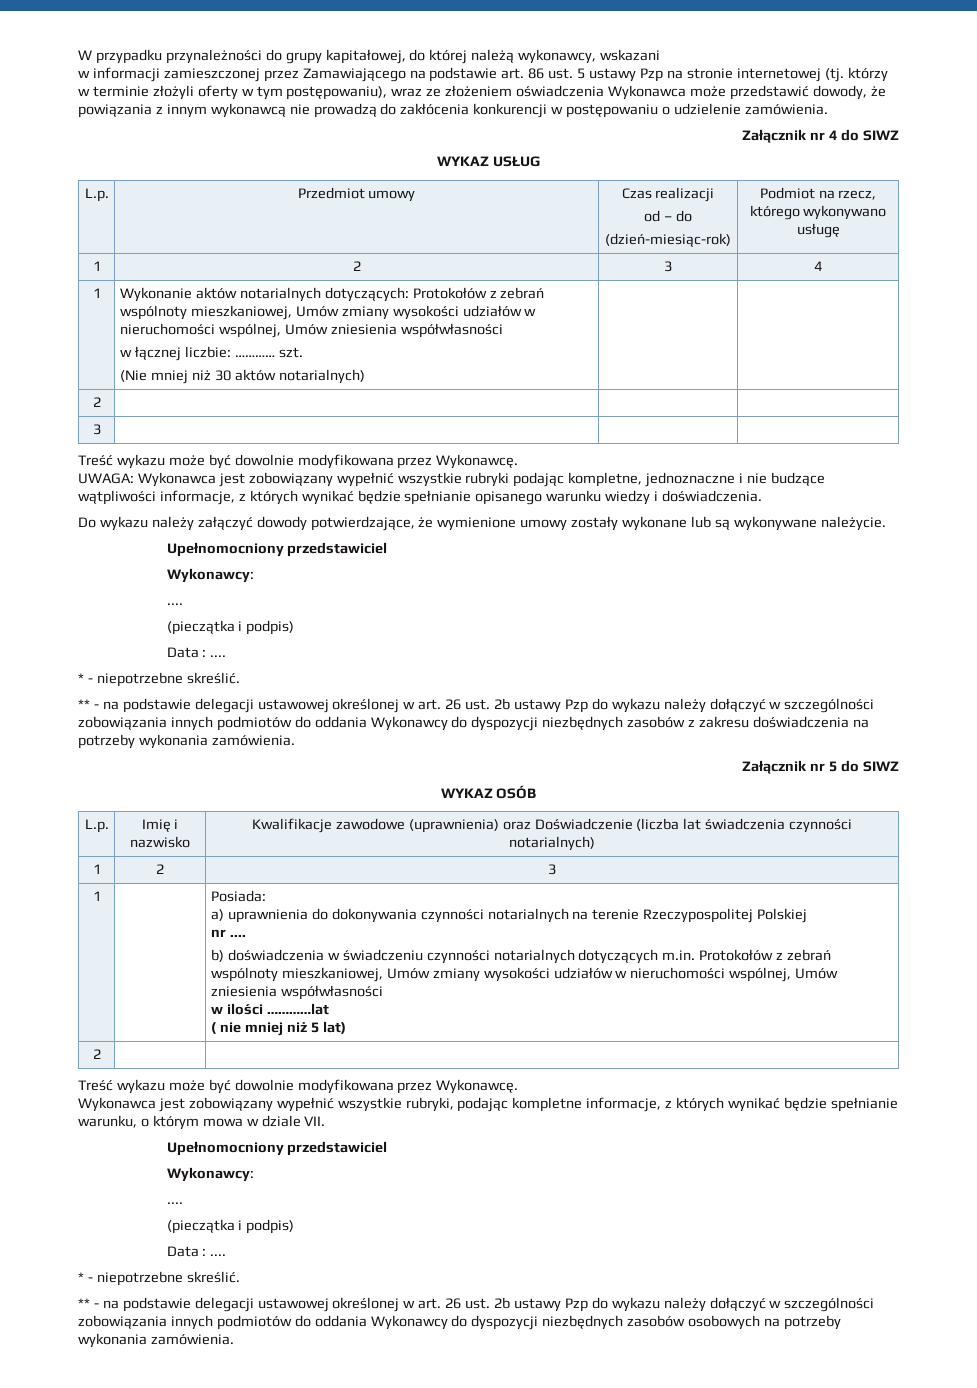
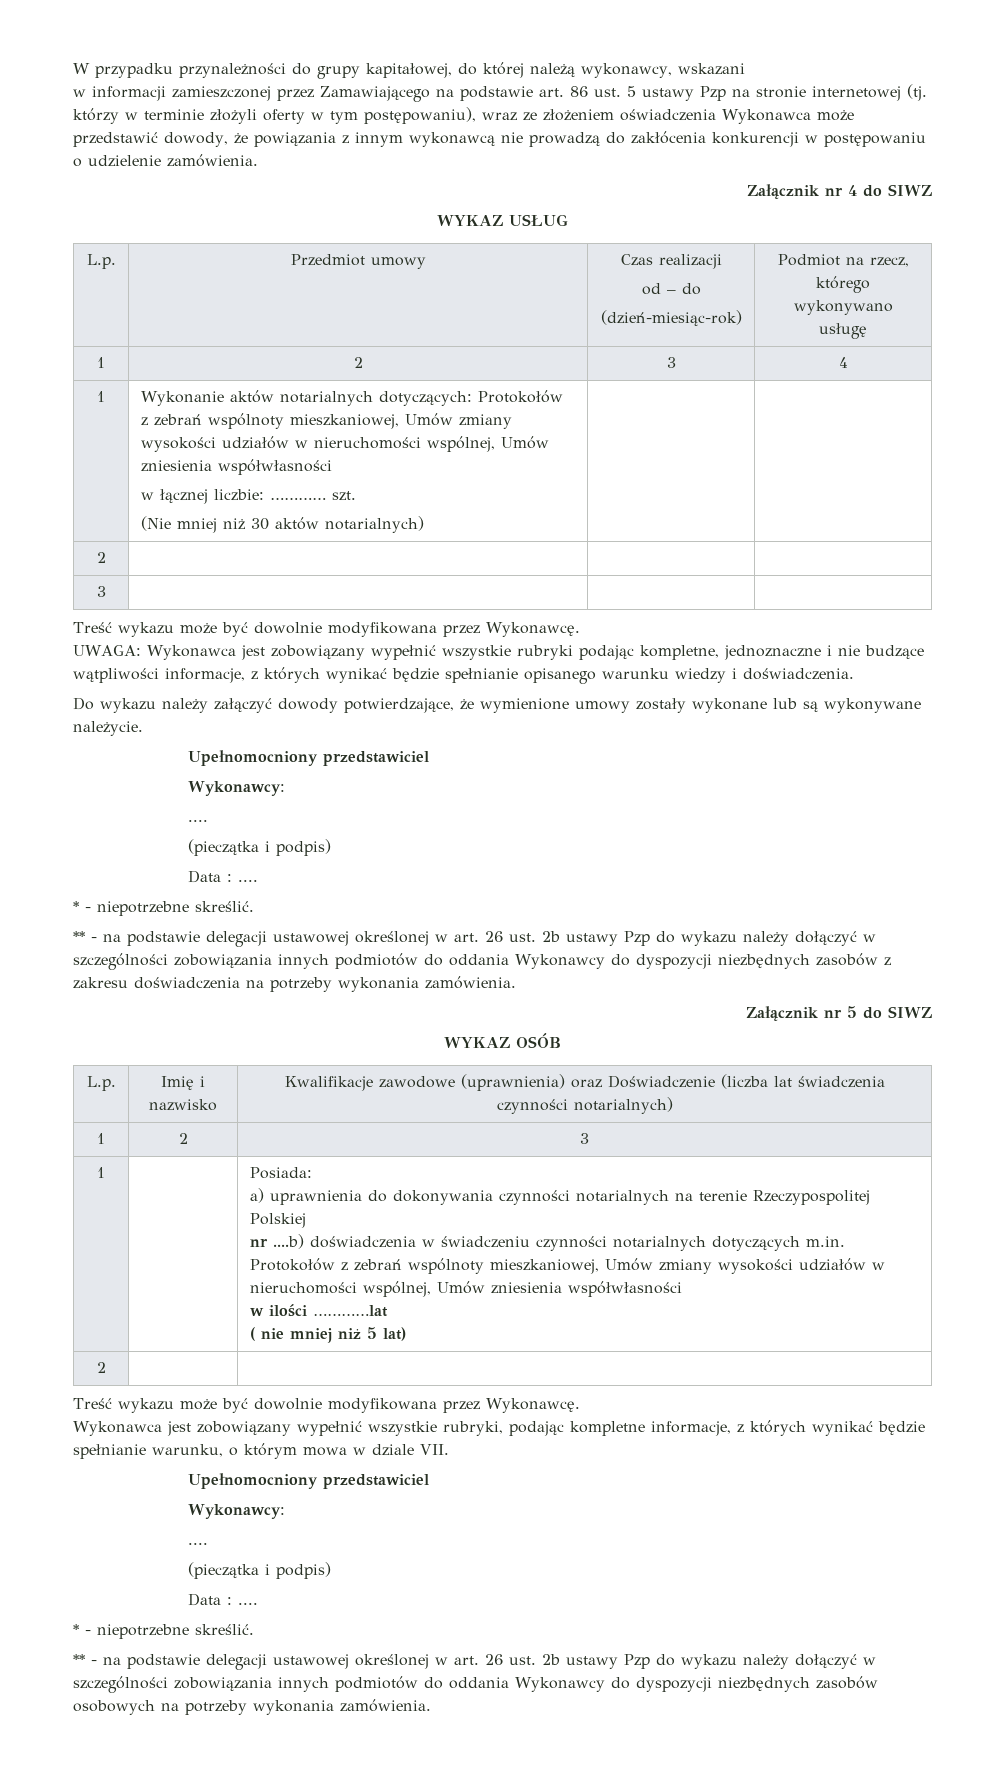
[229,935,246,937] [210,949,224,962] .... // b) -> [272,1234,304,1249] ....b)

